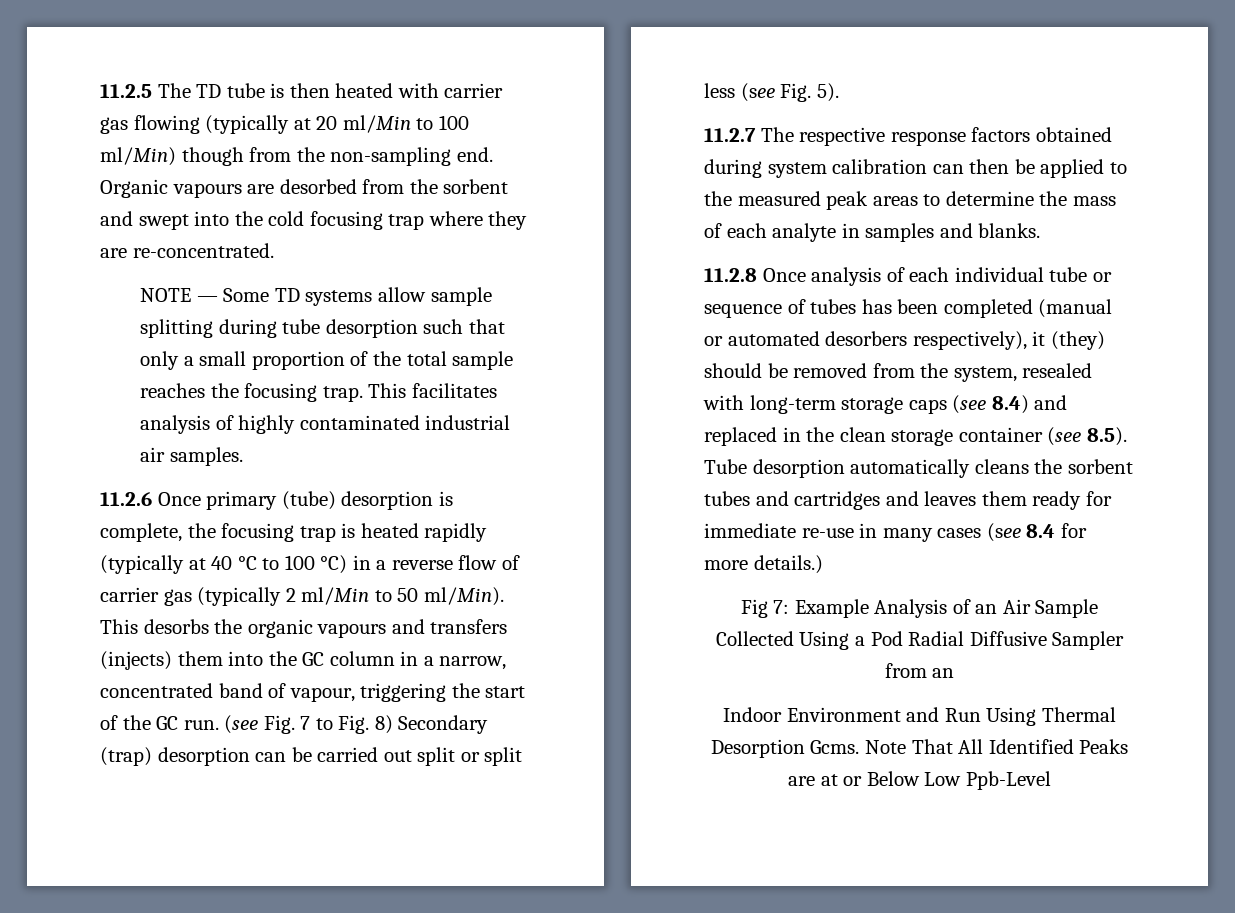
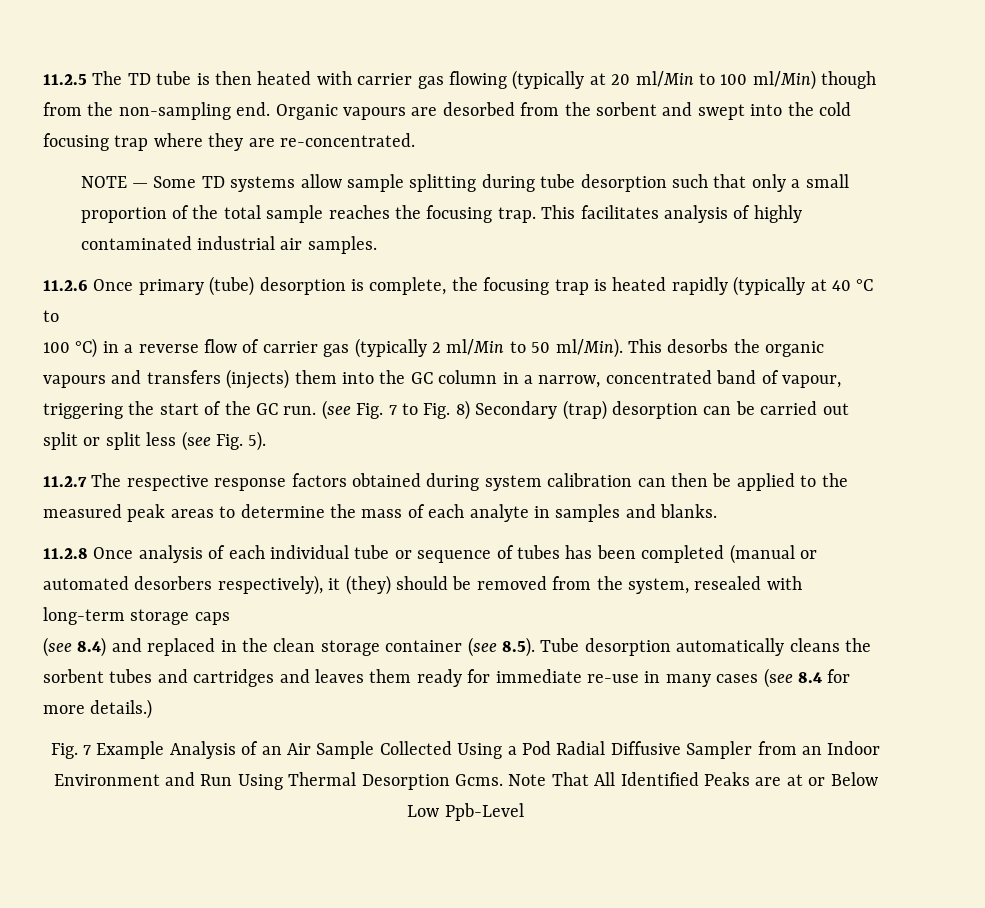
(280, 564) none -> (59, 316) //
(947, 406) none -> (230, 618) //
[740,599,790,618] Fig 7: -> [50,743,91,759] Fig. 7
(955, 673) // -> (822, 750) none

